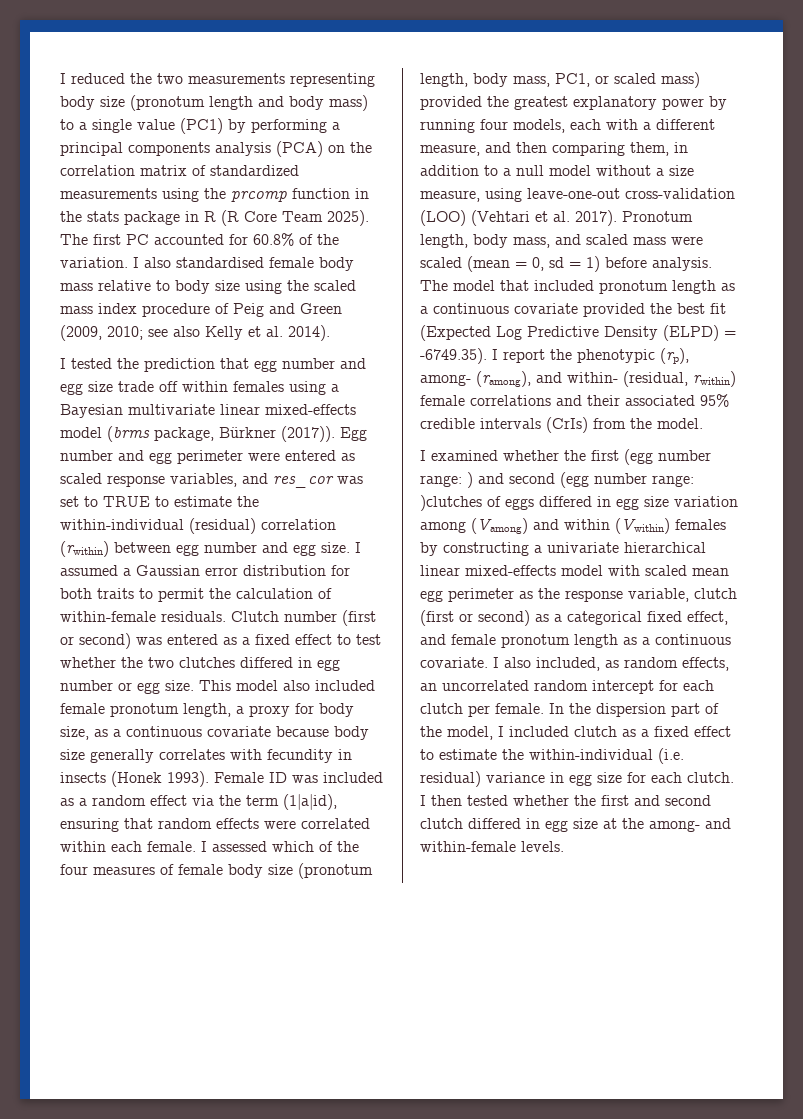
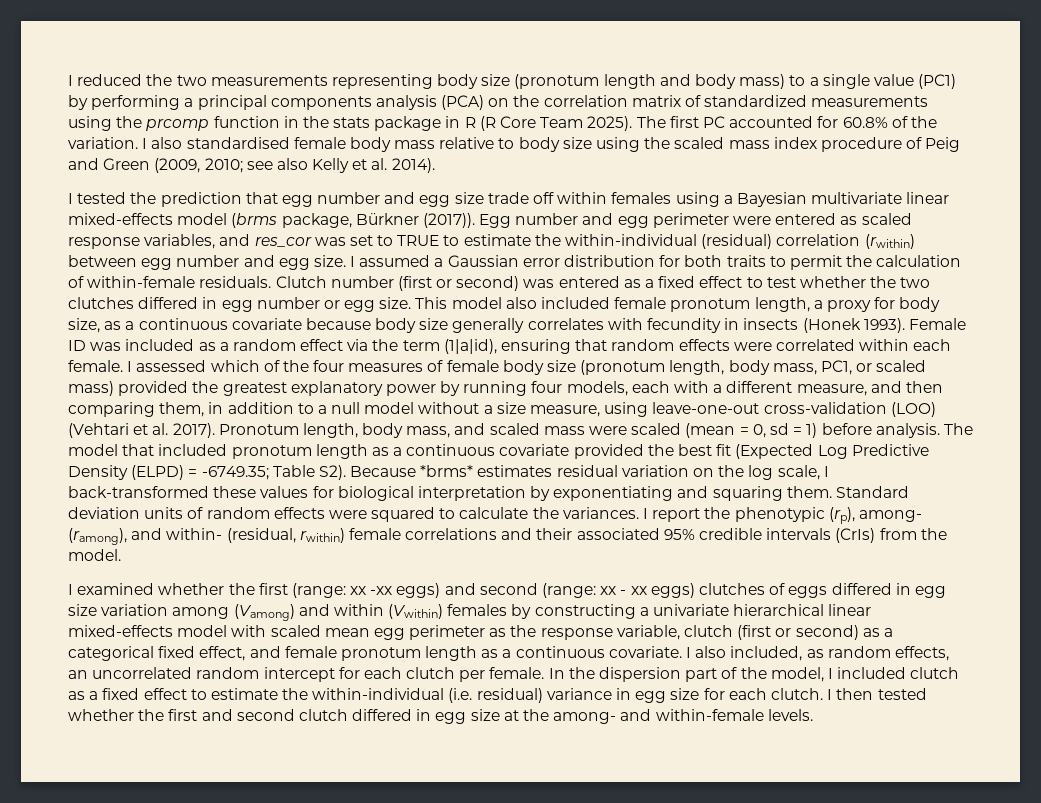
[420,348,487,364] -6749.35). -> [201,465,829,480] [68,486,910,501] [68,507,639,522] -6749.35; Table S2). Because *brms* estimates residual variation on the log scale, I back-transformed these values for biological interpretation by exponentiating and squaring them. Standard deviation units of random effects were squared to calculate the variances.
[624,449,711,465] [420,472,694,488] [420,495,482,511] (egg number range: ) and second (egg number range: )clutches -> [291,583,765,598] (range: xx -xx eggs) and second (range: xx - xx eggs) clutches

